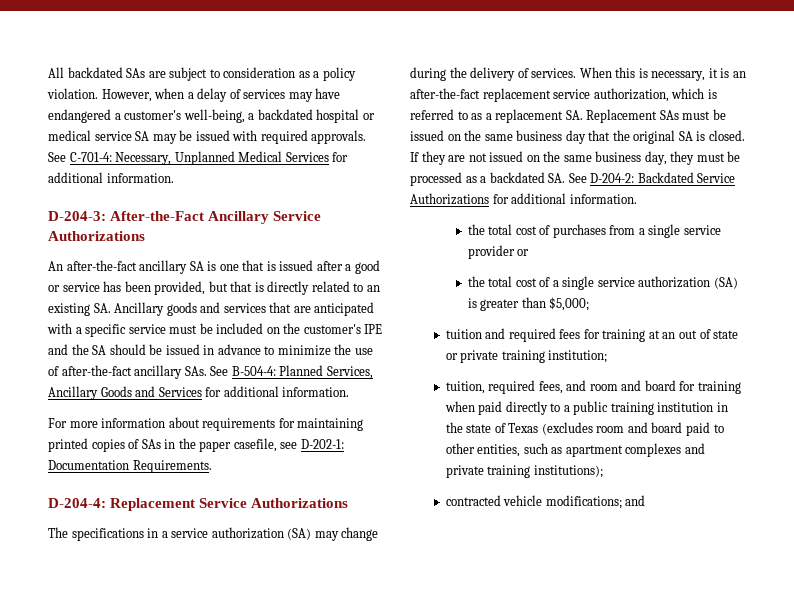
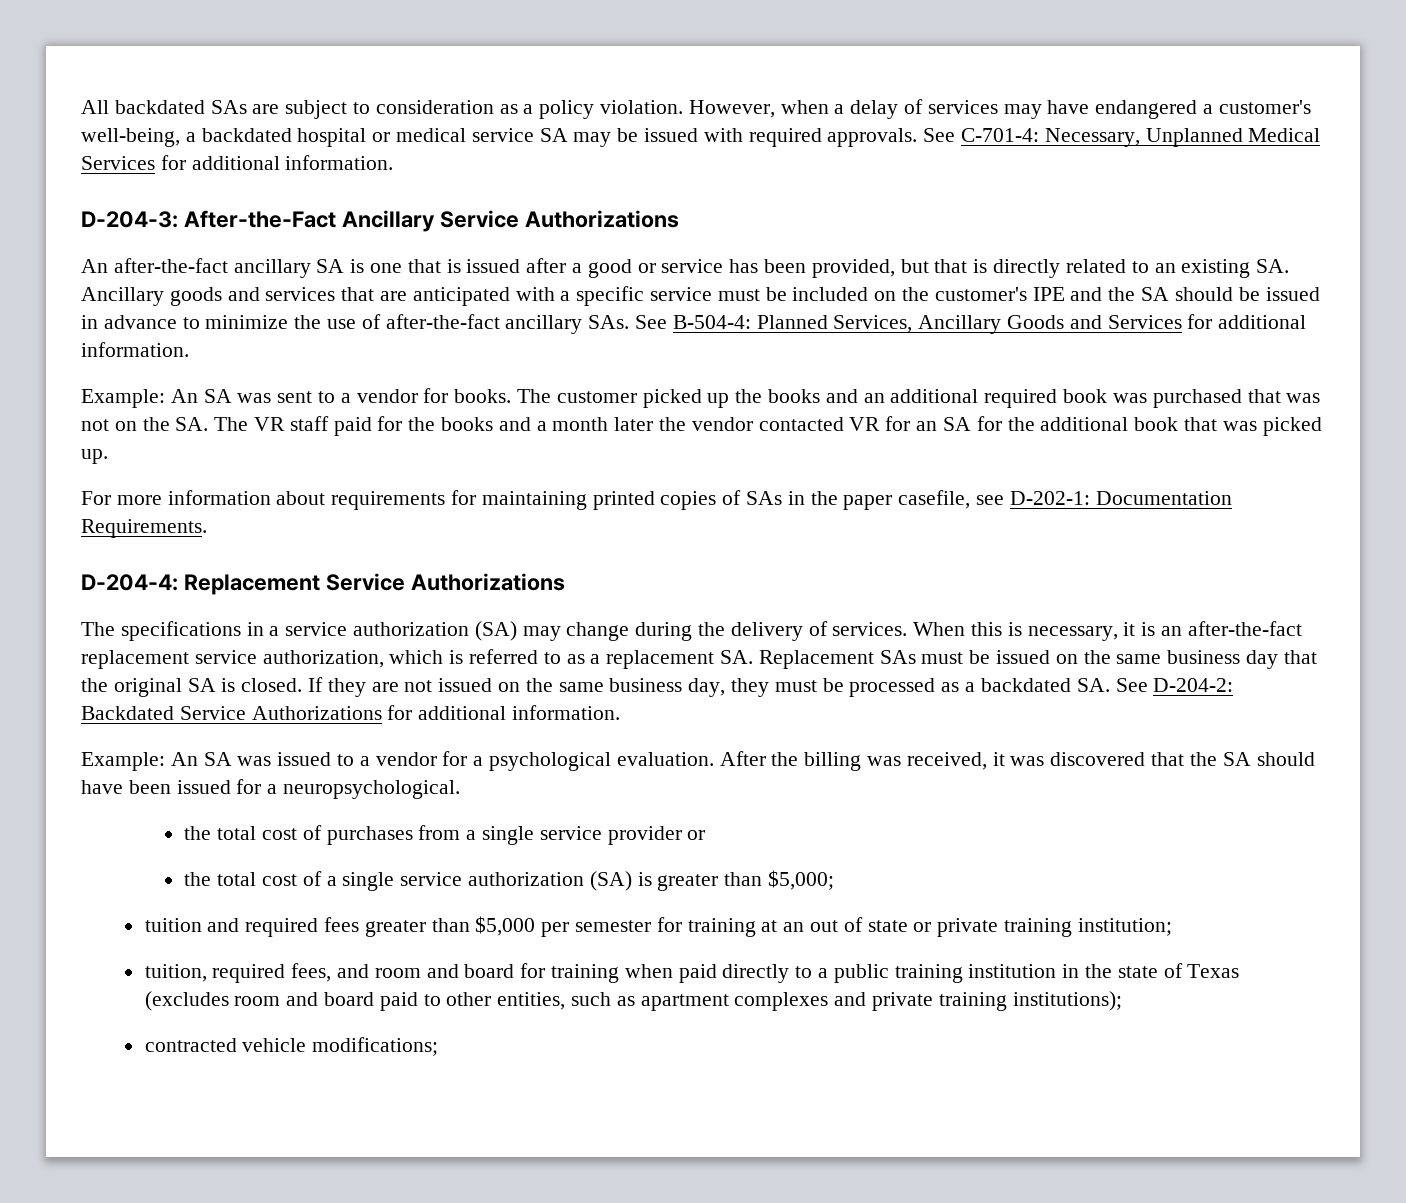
(350, 392) none -> [81,388,1321,408] [81,416,1322,436] [81,449,108,464] // Example: An SA was sent to a vendor for books. The customer picked up the books and an additional required book was purchased that was not on the SA. The VR staff paid for the books and a month later the vendor contacted VR for an SA for the additional book that was picked up.
(637, 199) none -> [81,751,1315,771] [81,779,461,799] // Example: An SA was issued to a vendor for a psychological evaluation. After the billing was received, it was discovered that the SA should have been issued for a neuropsychological.
(581, 334) none -> [364,916,651,937] greater than $5,000 per semester
[625,495,646,506] and -> (439, 1046) none

